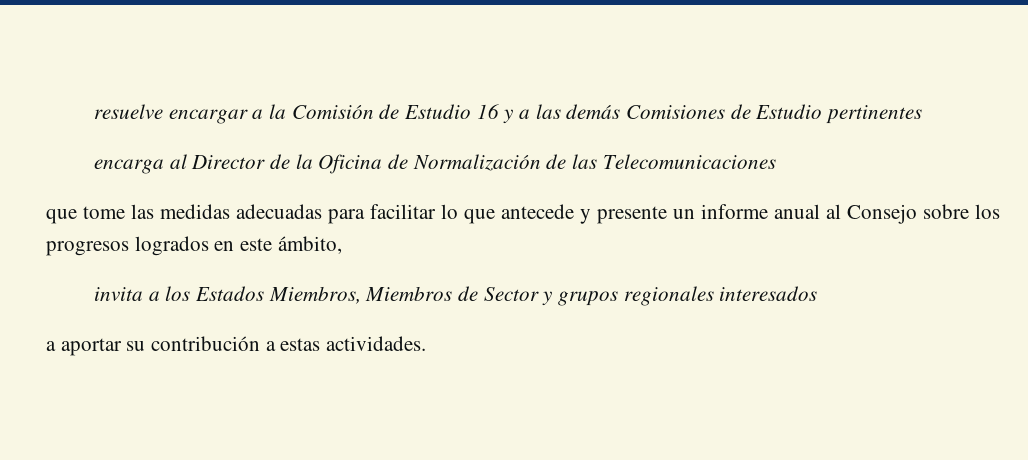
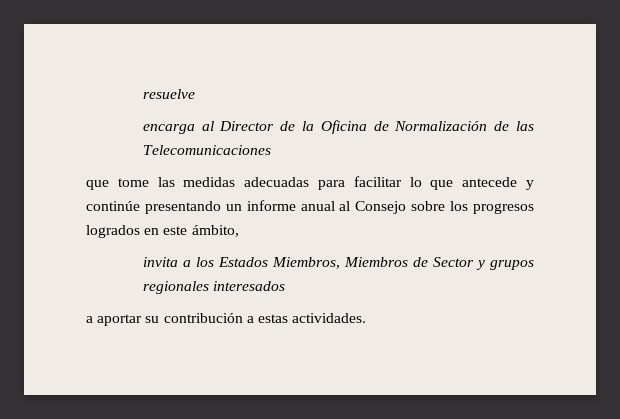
[168,104,922,124] encargar a la Comisión de Estudio 16 y a las demás Comisiones de Estudio pertinentes -> (195, 94) none
[597,206,667,224] presente -> [86,201,221,214] continúe presentando

